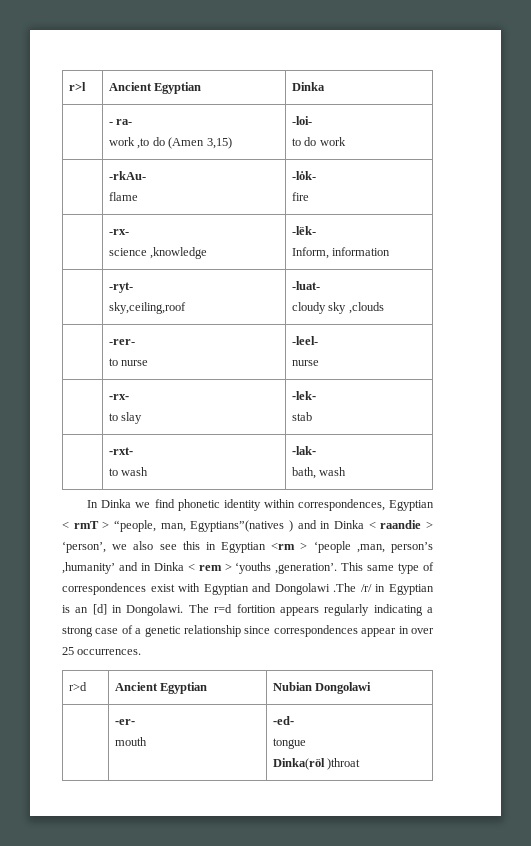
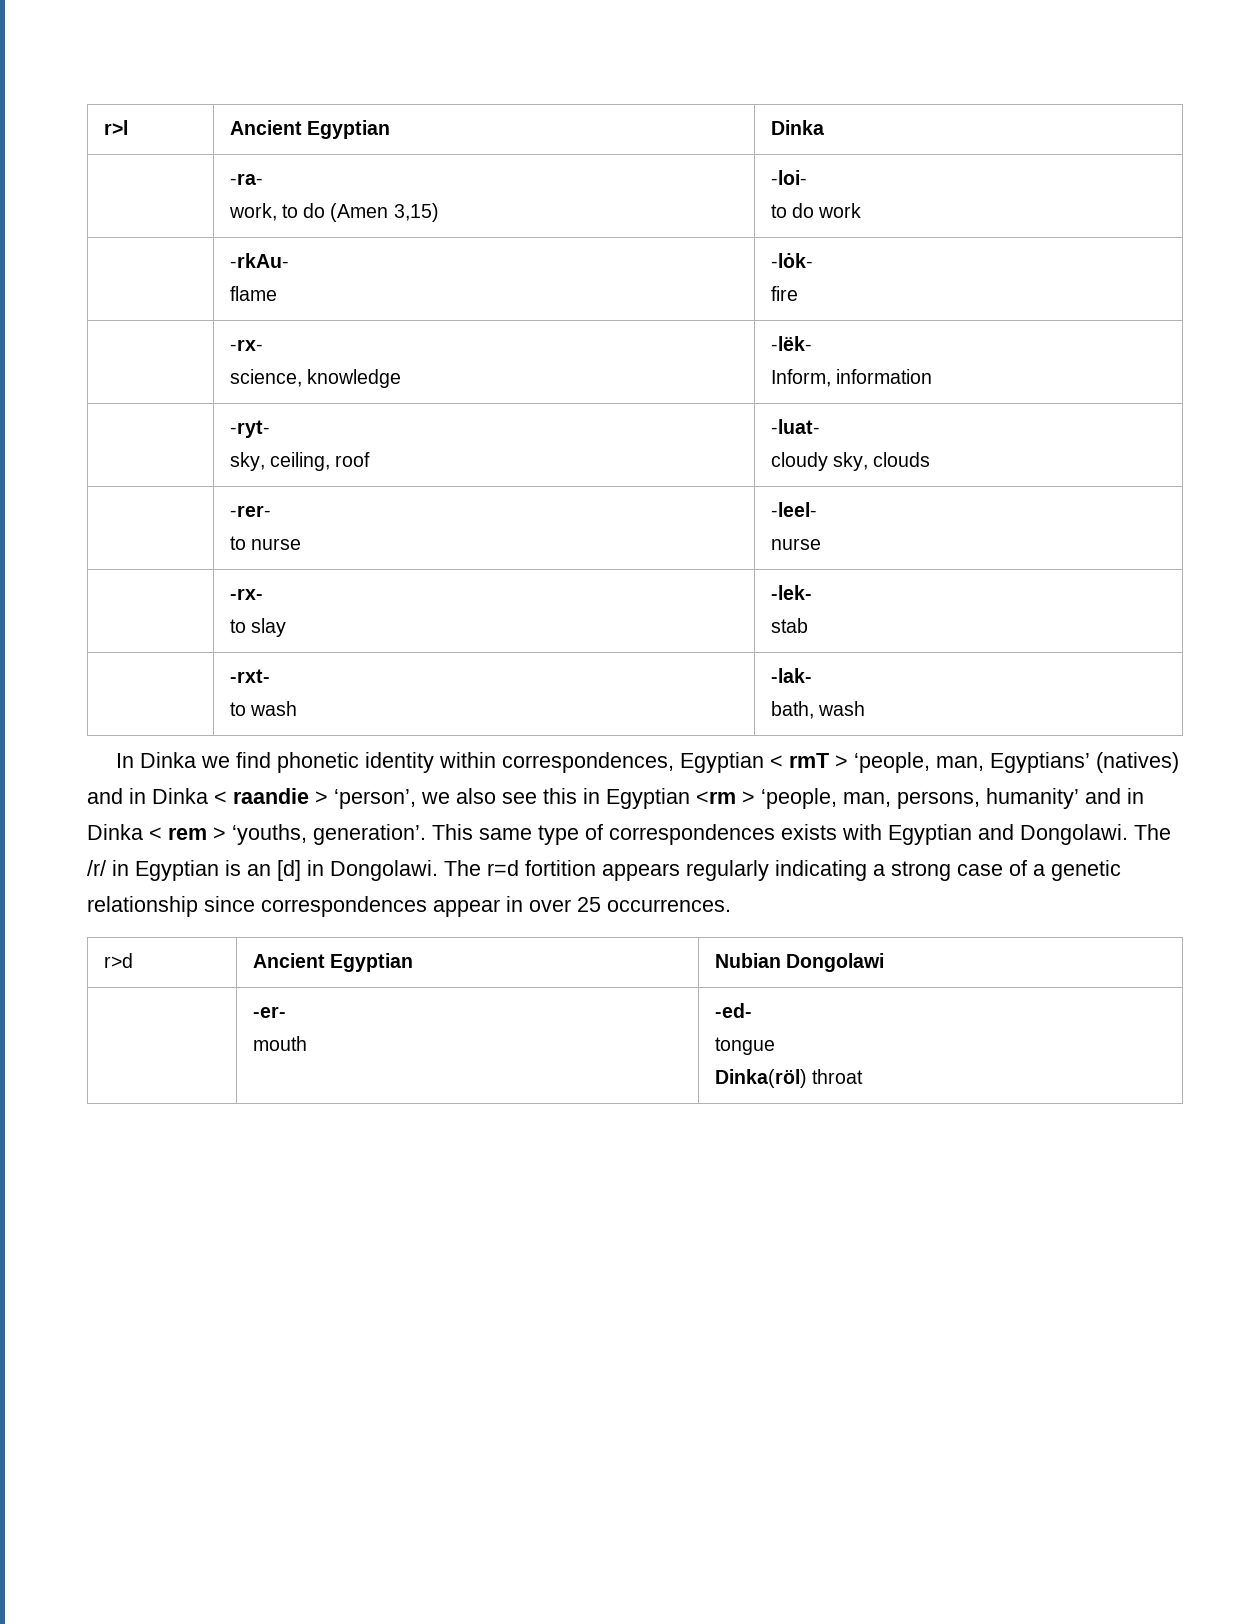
[109,119,133,125] [109,137,150,149] - ra- // work ,to -> [229,173,263,185] [228,203,298,221] -ra- // work, to
[109,247,208,259] science ,knowledge -> [229,369,401,388] science, knowledge
[109,302,187,314] sky,ceiling,roof -> [229,452,371,471] sky, ceiling, roof
[328,302,384,314] sky ,clouds -> [832,452,931,471] sky, clouds
[114,520,293,532] “people, man, Egyptians”(natives ) -> [854,752,1180,773] ‘people, man, Egyptians’ (natives)
[313,541,434,553] [62,562,115,574] ‘people ,man, person’s ,humanity’ -> [761,788,1079,809] ‘people, man, persons, humanity’
[235,562,338,574] ‘youths ,generation’. -> [232,824,426,845] ‘youths, generation’.
[150,584,175,592] exist -> [781,824,837,840] exists
[274,583,357,595] Dongolawi .The -> [1020,824,1171,845] Dongolawi. The
[273,758,361,770] Dinka(röl )throat -> [714,1069,863,1088] Dinka(röl) throat

